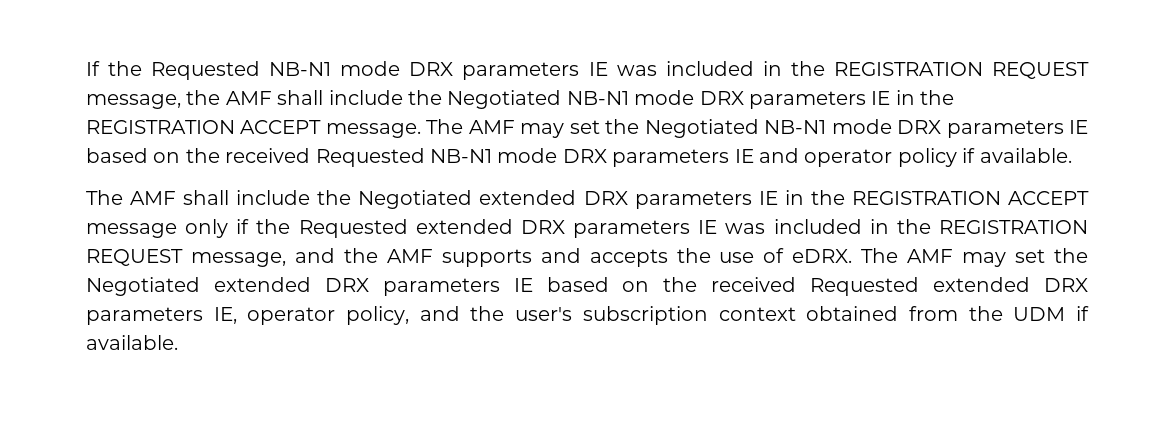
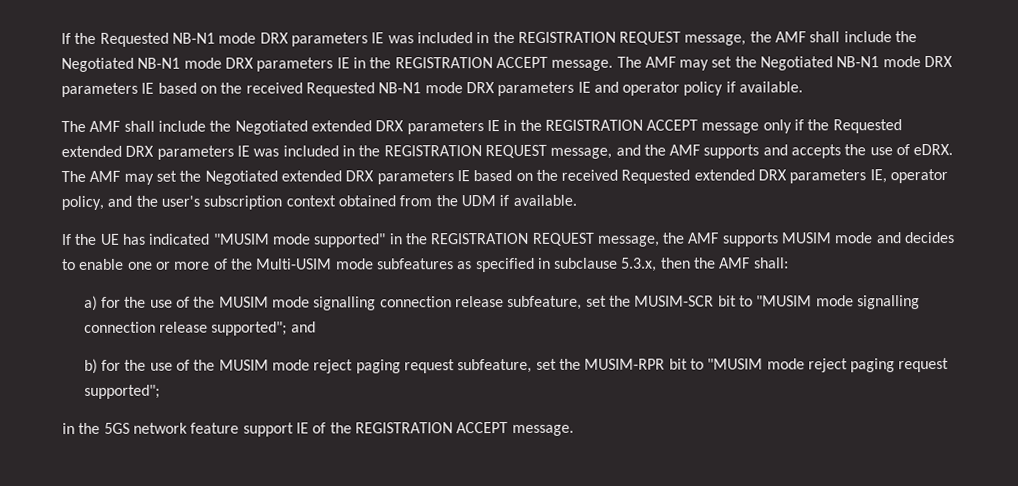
(178, 342) none -> [61,231,956,248] [62,257,789,273] [83,295,920,311] [83,321,316,336] [83,358,950,374] [83,384,160,399] [62,422,574,437] // If the UE has indicated "MUSIM mode supported" in the REGISTRATION REQUEST message, the AMF supports MUSIM mode and decides to enable one or more of the Multi-USIM mode subfeatures as specified in subclause 5.3.x, then the AMF shall: // a) for the use of the MUSIM mode signalling connection release subfeature, set the MUSIM-SCR bit to "MUSIM mode signalling connection release supported"; and // b) for the use of the MUSIM mode reject paging request subfeature, set the MUSIM-RPR bit to "MUSIM mode reject paging request supported"; // in the 5GS network feature support IE of the REGISTRATION ACCEPT message.

